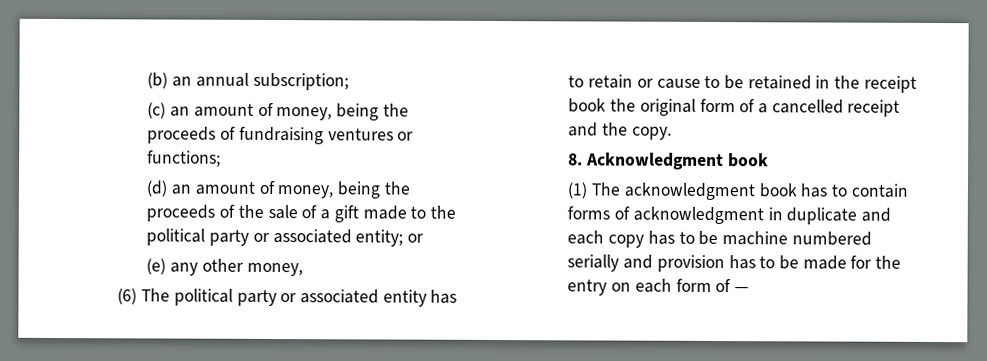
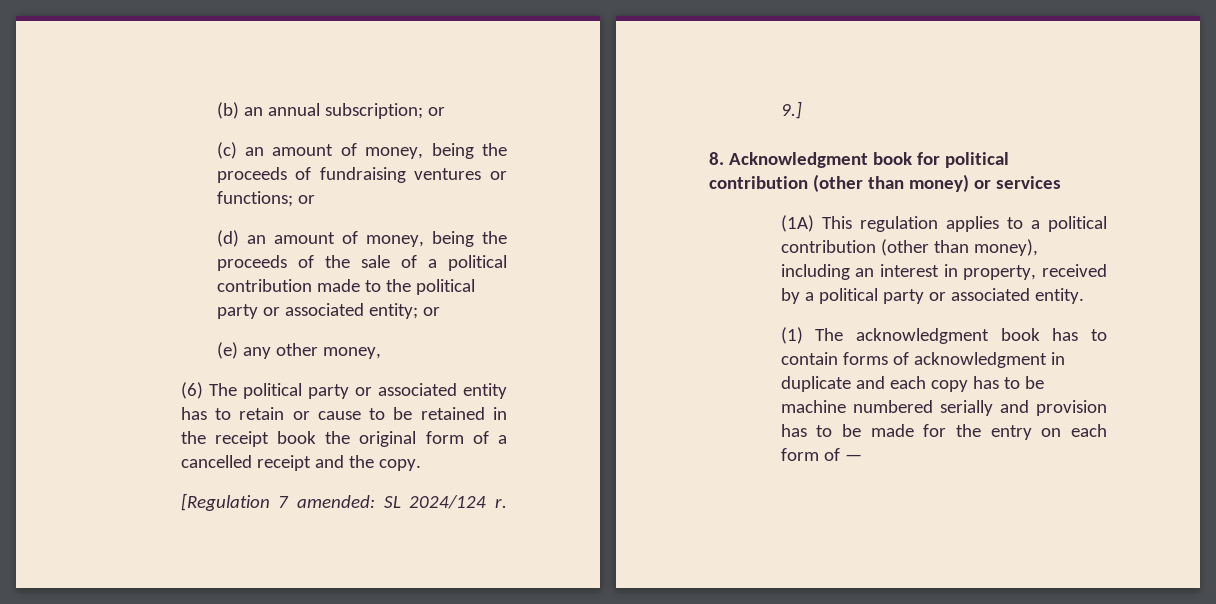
(349, 81) none -> [427,107,445,116] or
(222, 158) none -> [297,195,315,204] or
[333,205,359,223] gift -> [448,255,508,271] [216,279,312,292] political contribution
[568,152,769,171] 8. Acknowledgment book -> [180,493,507,511] [780,101,802,119] [709,152,1009,168] [709,174,1061,192] [780,215,1107,232] [780,239,1038,256] [780,264,1107,280] [780,288,1084,304] [Regulation 7 amended: SL 2024/124 r. 9.] // 8. Acknowledgment book for political contribution (other than money) or services // (1A) This regulation applies to a political contribution (other than money), including an interest in property, received by a political party or associated entity.

